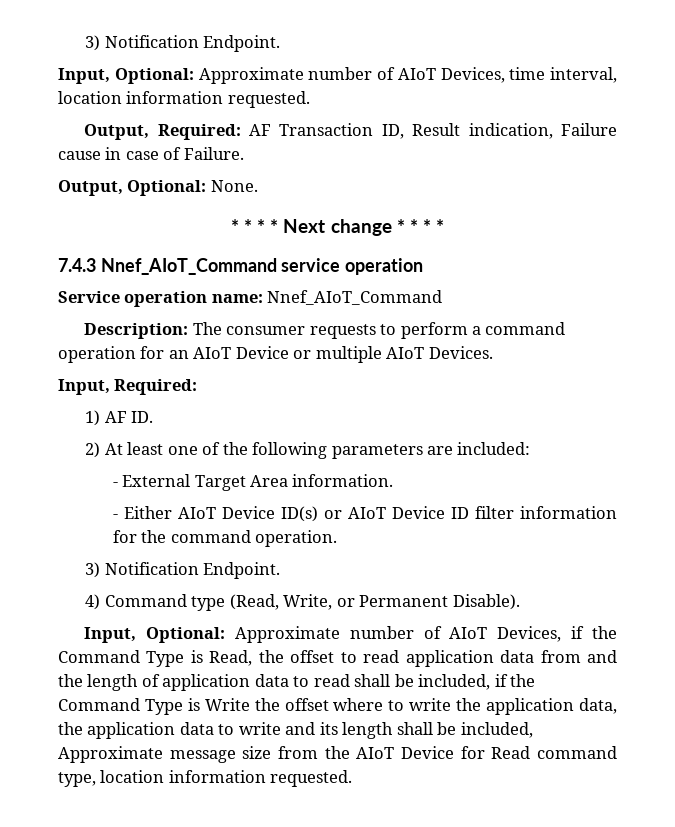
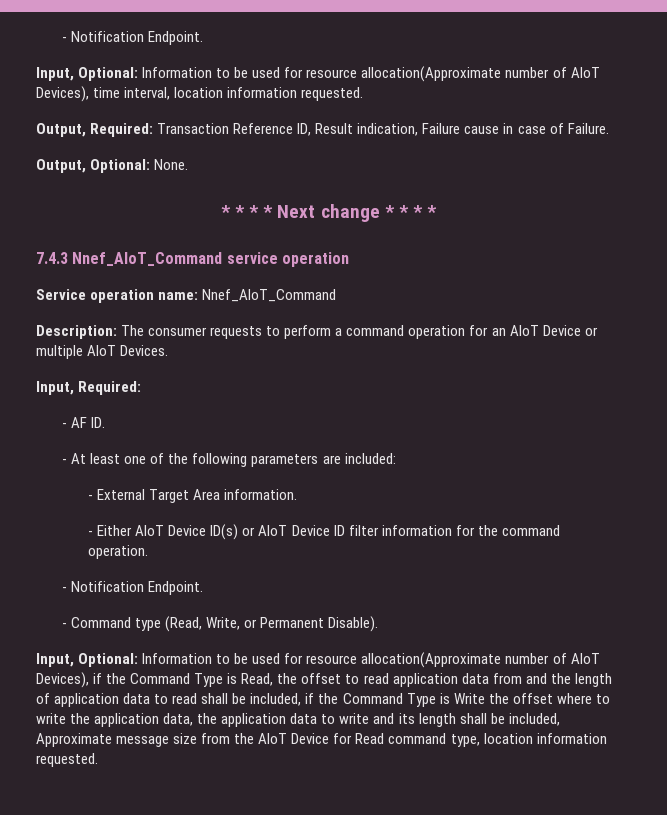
[85,35,101,51] 3) -> [62,37,68,42] -
[198,67,505,84] Approximate number of AIoT Devices, -> [142,66,600,82] [36,86,89,102] Information to be used for resource allocation(Approximate number of AIoT Devices),
[249,123,374,136] AF Transaction -> [157,123,294,134] Transaction Reference
[85,410,101,426] 1) -> [62,423,68,428] -
[85,442,101,458] 2) -> [62,459,68,464] -
[85,562,281,579] [85,594,101,610] 3) Notification Endpoint. // 4) -> [62,581,204,595] [62,623,68,628] - Notification Endpoint. // -
[234,626,562,643] Approximate number of AIoT Devices, -> [142,652,600,668] [36,672,89,688] Information to be used for resource allocation(Approximate number of AIoT Devices),

